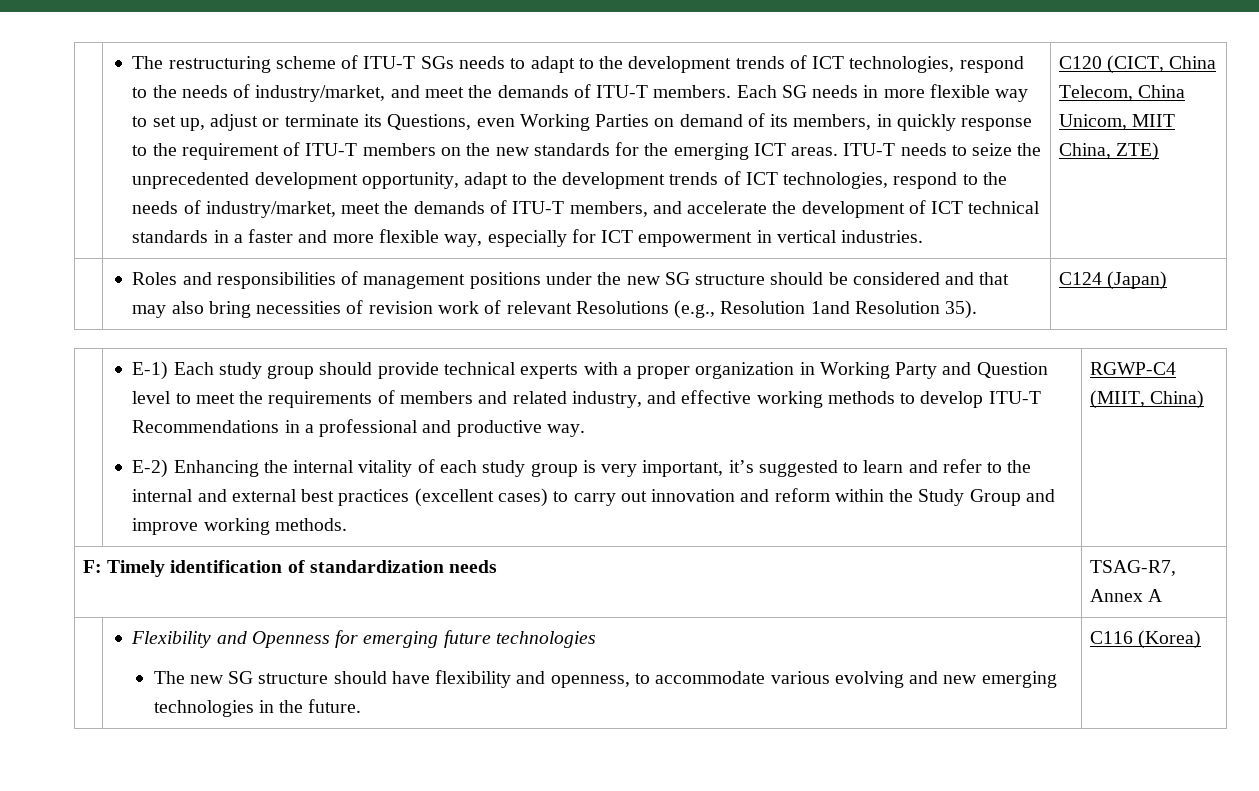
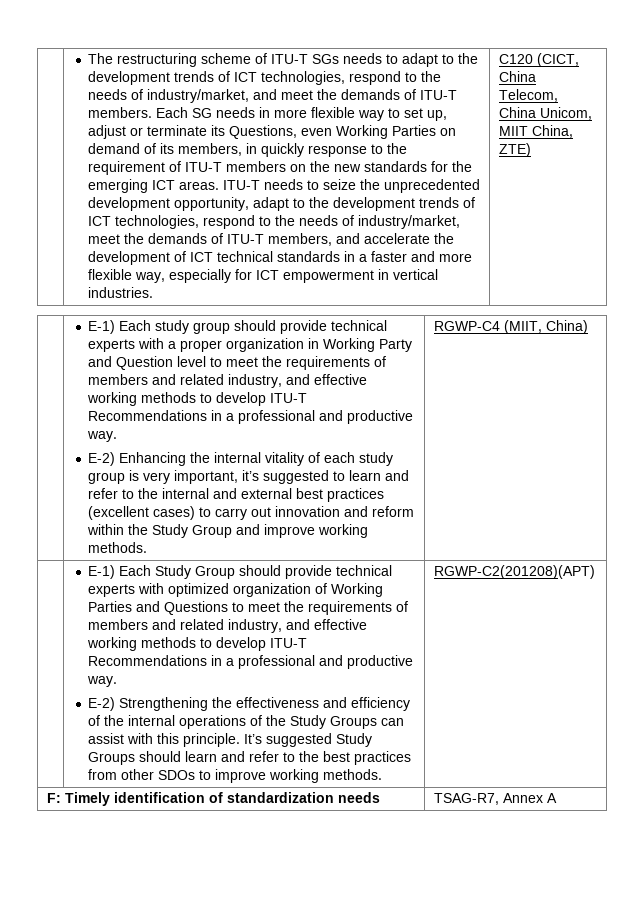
[132,271,1010,289] [132,300,978,319] [1058,271,1168,290] // | Roles and responsibilities of management positions under the new SG structure should be considered and that may also bring necessities of revision work of relevant Resolutions (e.g., Resolution 1and Resolution 35). | C124 (Japan) -> (531, 150) none
(1205, 399) none -> [88,565,393,579] [88,583,384,597] [88,601,409,615] [88,619,368,633] [87,637,308,651] [88,655,414,669] [87,676,118,687] [88,697,411,711] [88,715,405,729] [88,733,373,747] [88,751,412,765] [88,769,383,783] [433,565,595,579] // | E-1) Each Study Group should provide technical experts with optimized organization of Working Parties and Questions to meet the requirements of members and related industry, and effective working methods to develop ITU-T Recommendations in a professional and productive way. // E-2) Strengthening the effectiveness and efficiency of the internal operations of the Study Groups can assist with this principle. It’s suggested Study Groups should learn and refer to the best practices from other SDOs to improve working methods. | RGWP-C2(201208)(APT)
[131,630,596,648] [153,670,1057,688] [153,699,362,717] [1089,630,1202,649] // | Flexibility and Openness for emerging future technologies // The new SG structure should have flexibility and openness, to accommodate various evolving and new emerging technologies in the future. | C116 (Korea) -> (557, 798) none

